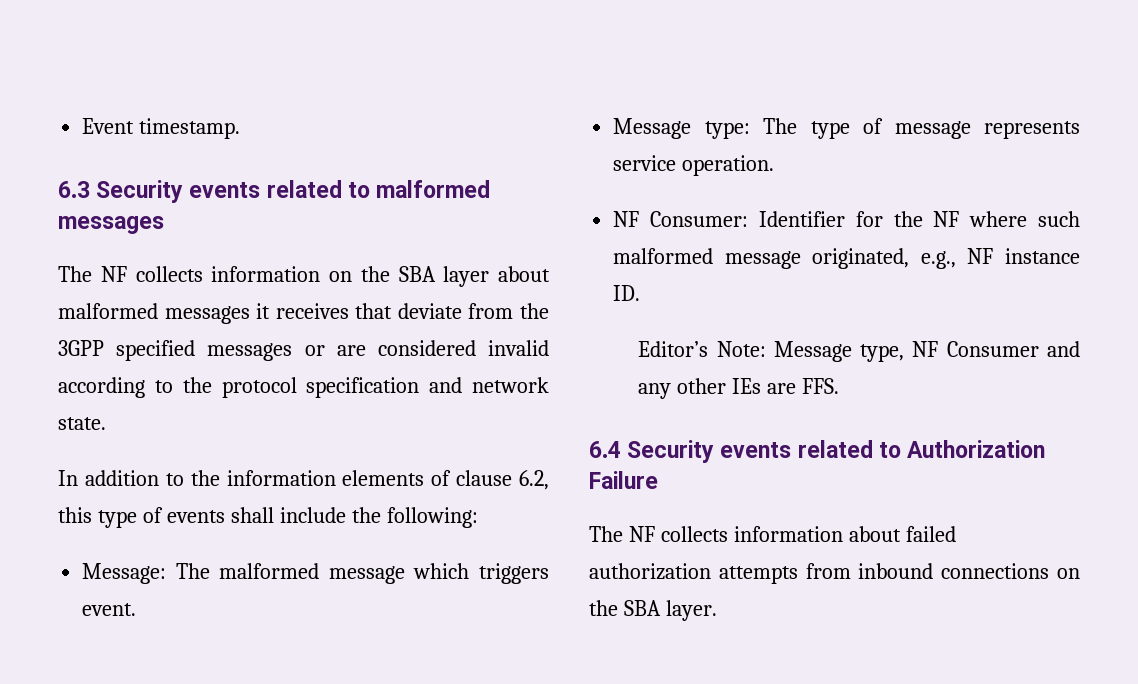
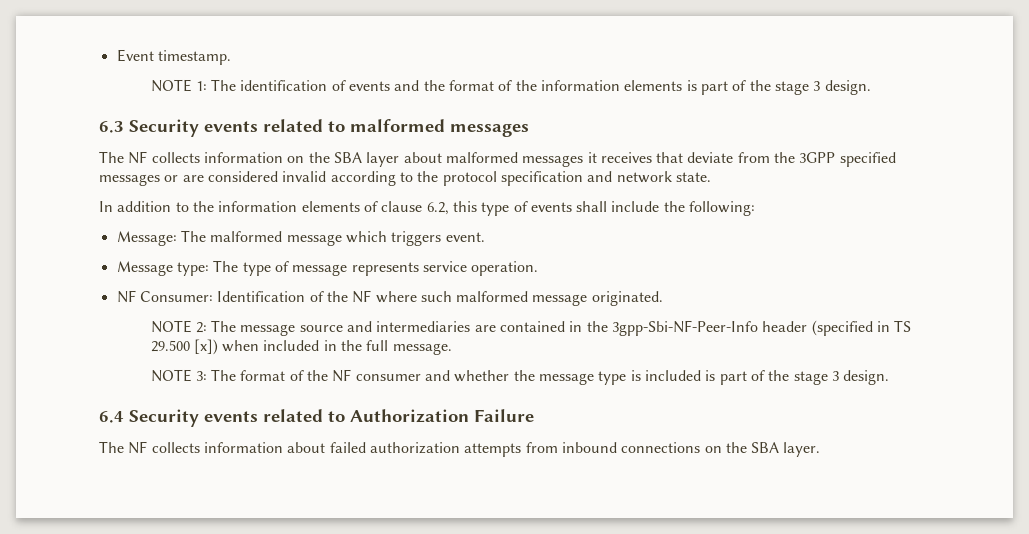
(241, 128) none -> [150,79,871,95] // NOTE 1: The identification of events and the format of the information elements is part of the stage 3 design.
[758,211,883,227] Identifier for -> [217,291,324,302] Identification of
[812,248,1080,269] [613,285,641,301] [638,341,1080,362] [638,378,840,399] originated, e.g., NF instance ID. // Editor’s Note: Message type, NF Consumer and any other IEs are FFS. -> [591,291,663,306] [150,320,912,336] [150,339,452,355] [150,369,890,385] originated. // NOTE 2: The message source and intermediaries are contained in the 3gpp-Sbi-NF-Peer-Info header (specified in TS 29.500 [x]) when included in the full message. // NOTE 3: The format of the NF consumer and whether the message type is included is part of the stage 3 design.

